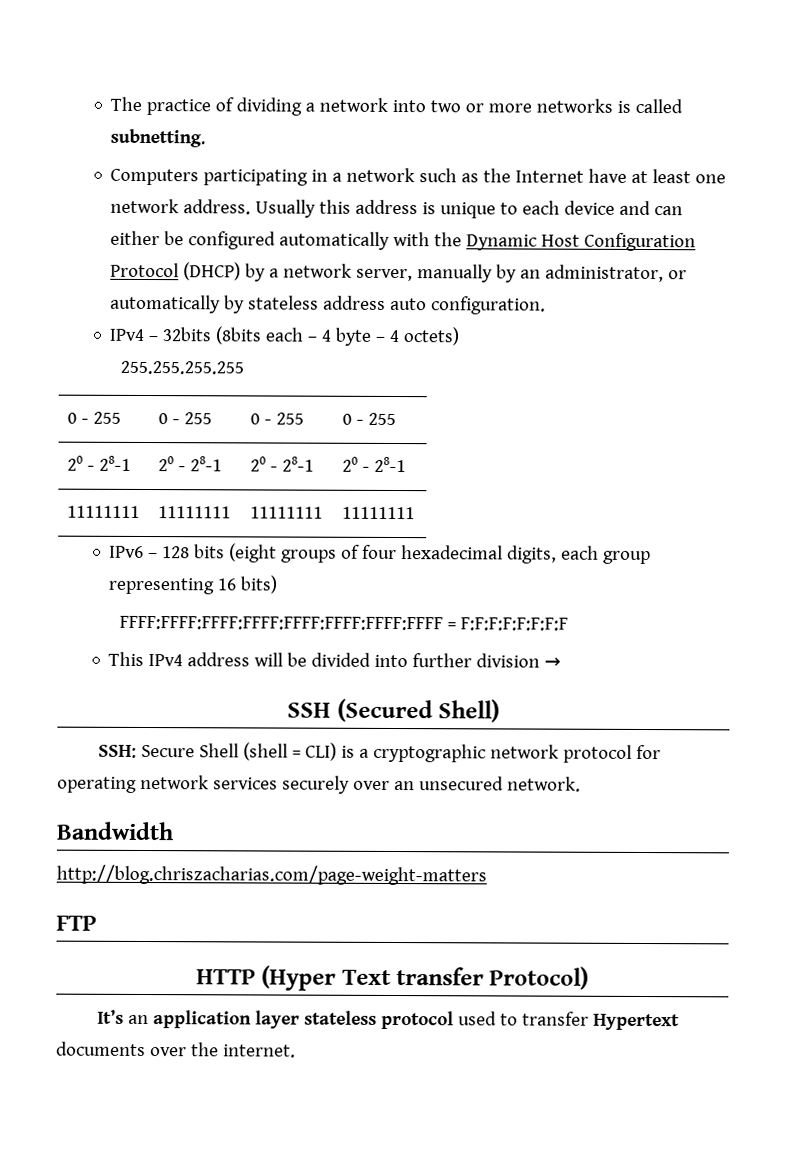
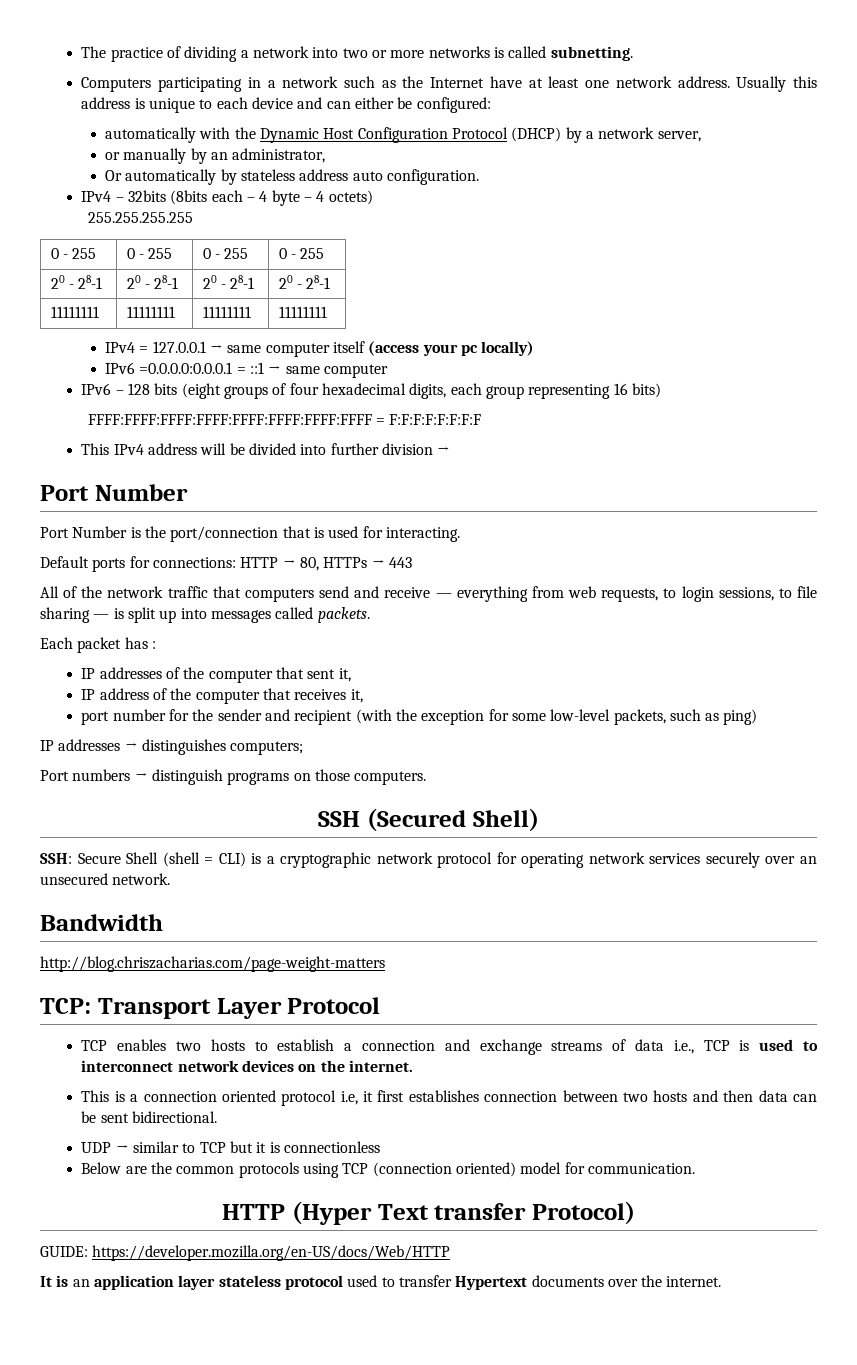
[188,231,277,250] configured -> [416,97,491,113] configured: //
(414, 275) none -> [105,152,121,160] // or
[668,270,688,280] or -> [105,170,123,181] // Or
(416, 513) none -> [105,341,535,357] [105,362,389,378] // IPv4 = 127.0.0.1 → same computer itself (access your pc locally) // IPv6 =0.0.0.0:0.0.0.1 = ::1 → same computer
(562, 662) none -> [40,484,188,501] [40,526,460,542] [40,556,412,572] [40,586,817,602] [40,607,370,623] [40,637,156,653] [81,667,351,683] [81,688,363,704] [81,709,758,725] [40,739,304,755] [40,769,427,785] // Port Number // Port Number is the port/connection that is used for interacting. // Default ports for connections: HTTP → 80, HTTPs → 443 // All of the network traffic that computers send and receive — everything from web requests, to login sessions, to file sharing — is split up into messages called packets. // Each packet has : // IP addresses of the computer that sent it, // IP address of the computer that receives it, // port number for the sender and recipient (with the exception for some low-level packets, such as ping) // IP addresses → distinguishes computers; // Port numbers → distinguish programs on those computers.
[56,915,97,931] FTP -> [40,997,381,1019] [81,1039,818,1055] [81,1060,413,1072] [81,1090,818,1106] [81,1111,217,1123] [81,1141,380,1153] [81,1162,695,1178] TCP: Transport Layer Protocol // TCP enables two hosts to establish a connection and exchange streams of data i.e., TCP is used to interconnect network devices on the internet. // This is a connection oriented protocol i.e, it first establishes connection between two hosts and then data can be sent bidirectional. // UDP → similar to TCP but it is connectionless // Below are the common protocols using TCP (connection oriented) model for communication.
[97,1009,125,1024] It’s -> [40,1245,451,1261] [40,1275,69,1287] GUIDE: https://developer.mozilla.org/en-US/docs/Web/HTTP // It is

